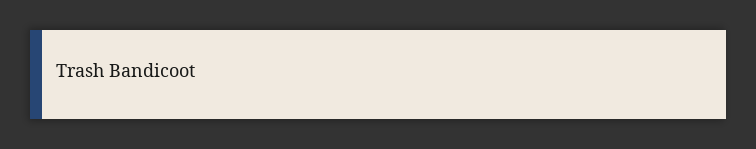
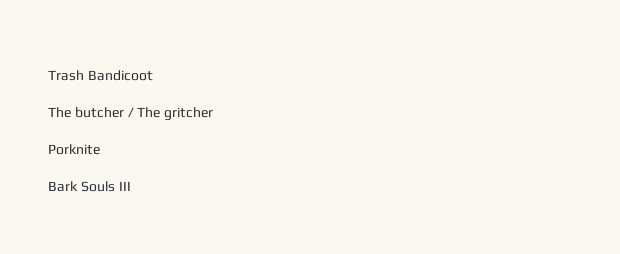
(195, 70) none -> [48,107,214,121] [48,144,100,155] [48,181,131,192] // The butcher / The gritcher // Porknite // Bark Souls III

